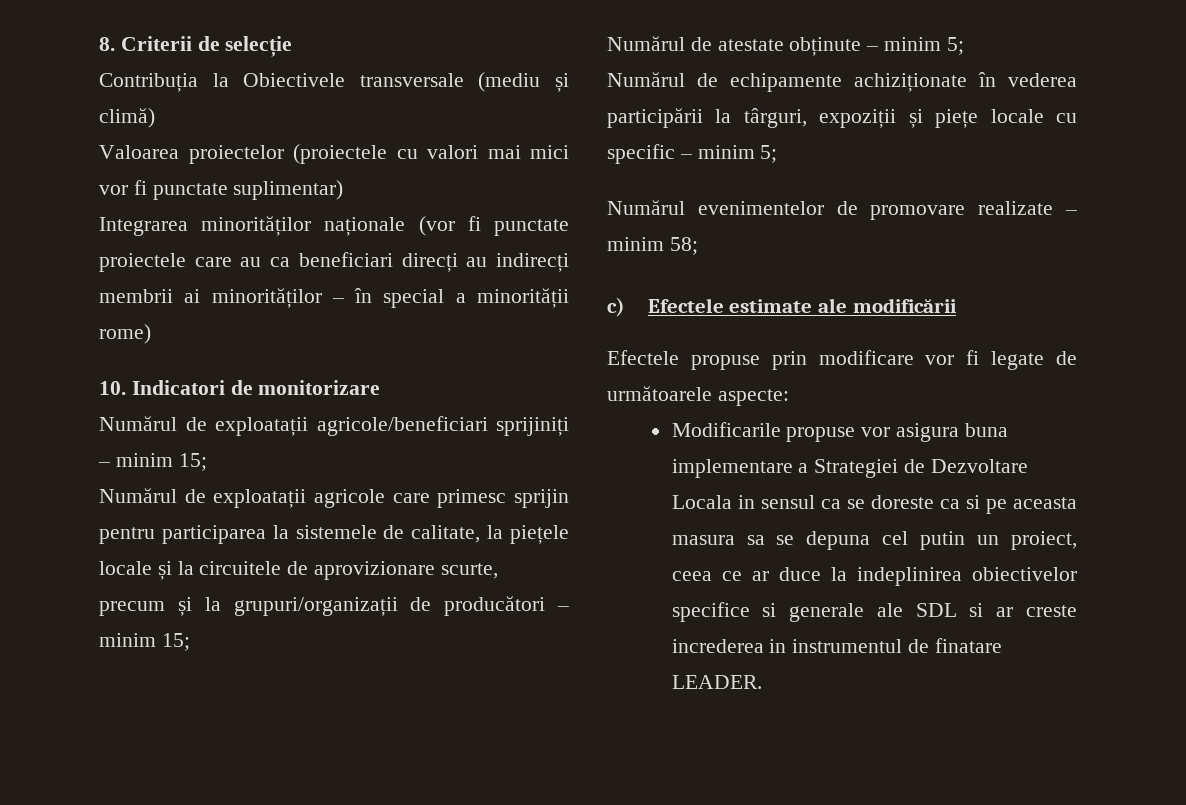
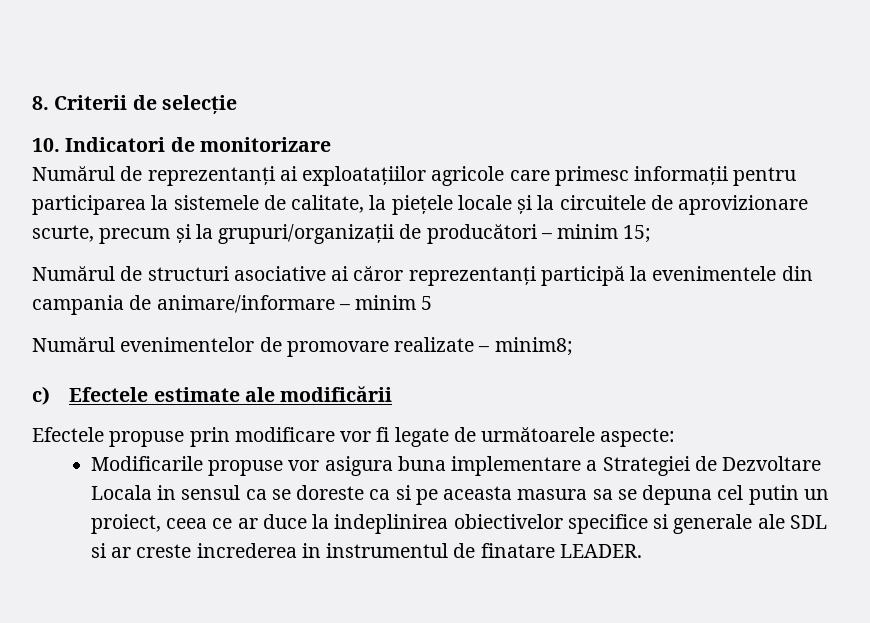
[99,72,569,92] [99,108,155,128] [99,144,569,164] [99,180,344,200] [99,216,569,236] [99,252,569,272] [99,288,569,308] [99,324,151,344] // Contribuția la Obiectivele transversale (mediu și climă) // Valoarea proiectelor (proiectele cu valori mai mici vor fi punctate suplimentar) // Integrarea minorităților naționale (vor fi punctate proiectele care au ca beneficiari direcți au indirecți membrii ai minorităților – în special a minorității rome) -> (237, 104) none
[215,416,569,436] [98,453,207,471] [99,488,307,508] exploatații agricole/beneficiari sprijiniți – minim 15; // Numărul de exploatații -> [147,166,427,186] reprezentanți ai exploatațiilor
[514,489,569,508] sprijin -> [634,166,729,185] informații
[717,37,964,56] [607,72,1077,92] [607,108,1077,128] [607,144,778,164] atestate obținute – minim 5; // Numărul de echipamente achiziționate în vederea participării la târguri, expoziții și piețe locale cu specific – minim 5; -> [147,266,813,286] [32,295,433,315] structuri asociative ai căror reprezentanți participă la evenimentele din campania de animare/informare – minim 5
[607,237,698,255] minim 58; -> [494,337,573,356] minim8;

